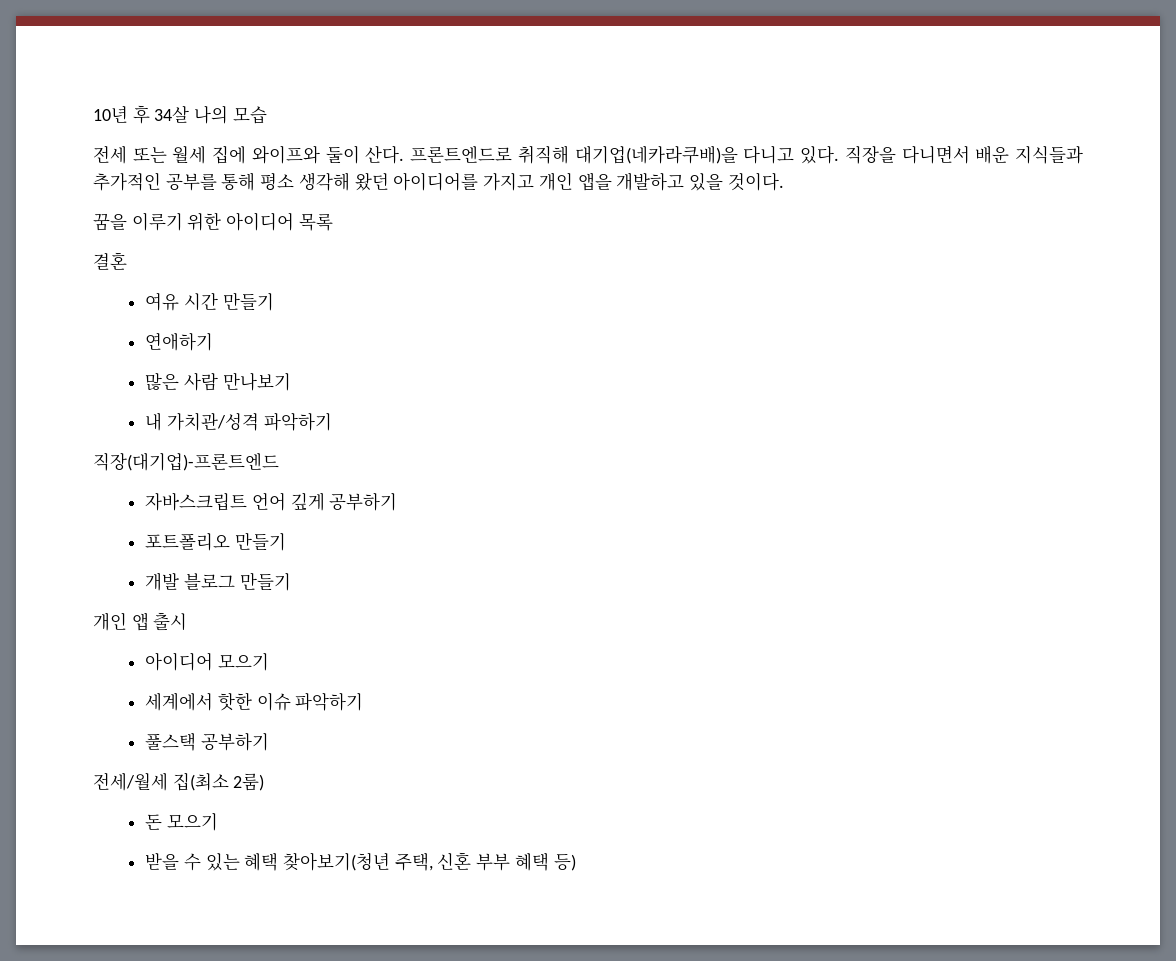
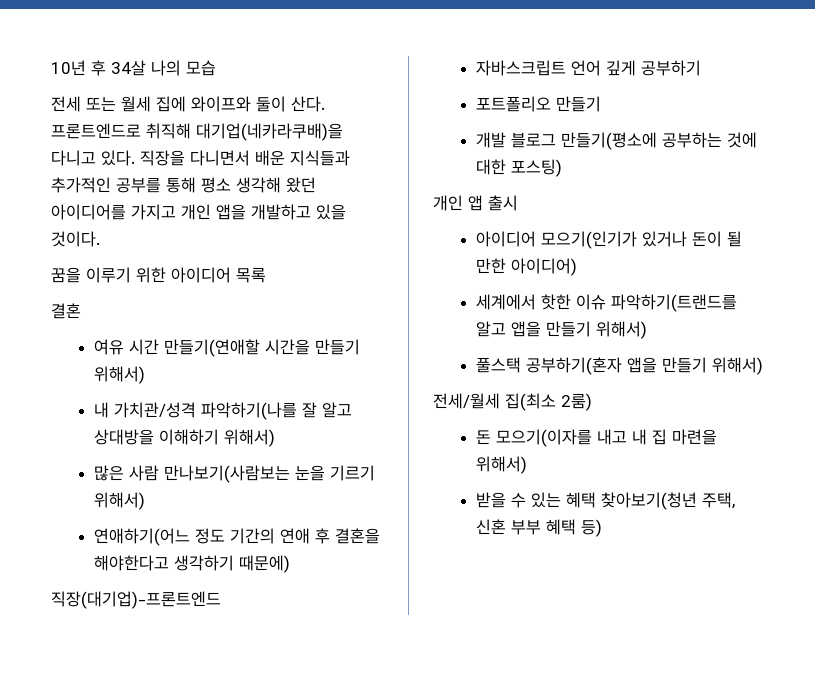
[222,292,274,311] [145,332,214,351] [145,372,291,391] [145,412,332,431] 만들기 // 연애하기 // 많은 사람 만나보기 // 내 가치관/성격 파악하기 -> [163,339,360,357] [93,366,145,384] [93,402,352,420] [93,429,275,447] [93,465,375,483] [93,492,145,510] [93,528,380,546] [93,555,290,573] 만들기(연애할 시간을 만들기 위해서) // 내 가치관/성격 파악하기(나를 잘 알고 상대방을 이해하기 위해서) // 많은 사람 만나보기(사람보는 눈을 기르기 위해서) // 연애하기(어느 정도 기간의 연애 후 결혼을 해야한다고 생각하기 때문에)
[239,572,291,591] 만들기 -> [560,132,757,150] [475,159,562,177] 만들기(평소에 공부하는 것에 대한 포스팅)
[217,653,269,671] [145,692,364,711] [145,733,269,751] [93,772,265,791] [145,813,218,831] 모으기 // 세계에서 핫한 이슈 파악하기 // 풀스택 공부하기 // 전세/월세 집(최소 2룸) // 돈 모으기 -> [540,231,742,249] [475,258,577,276] [475,294,737,312] [475,321,647,339] [475,357,763,375] [433,393,592,411] [475,429,717,447] [475,456,527,474] 모으기(인기가 있거나 돈이 될 만한 아이디어) // 세계에서 핫한 이슈 파악하기(트랜드를 알고 앱을 만들기 위해서) // 풀스택 공부하기(혼자 앱을 만들기 위해서) // 전세/월세 집(최소 2룸) // 돈 모으기(이자를 내고 내 집 마련을 위해서)

